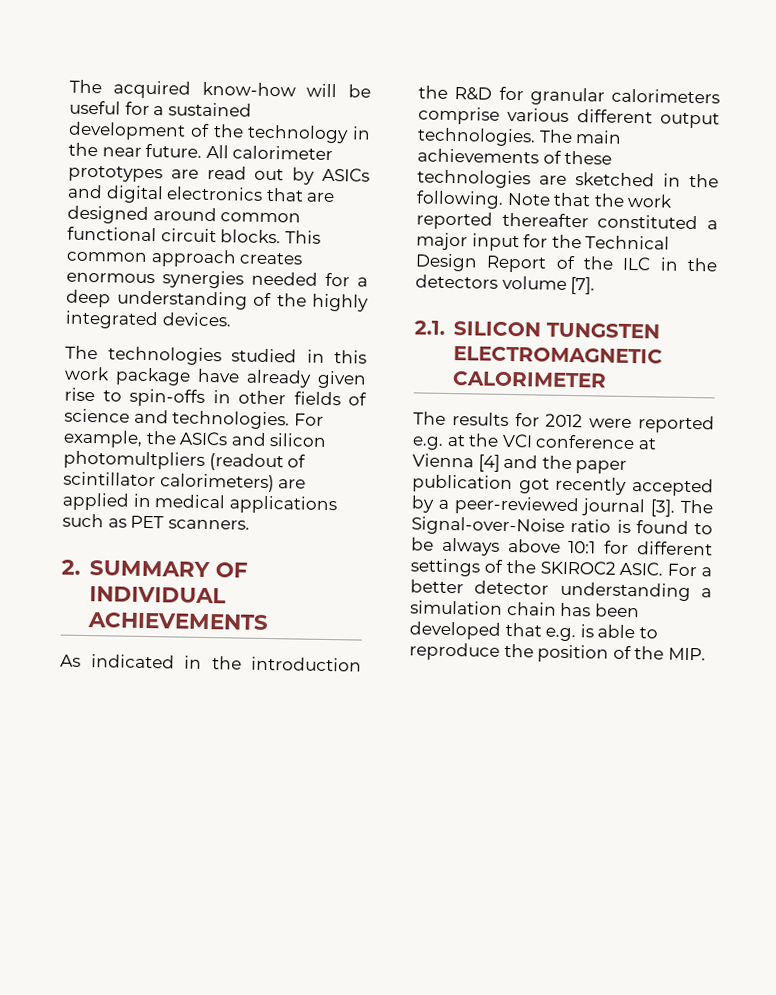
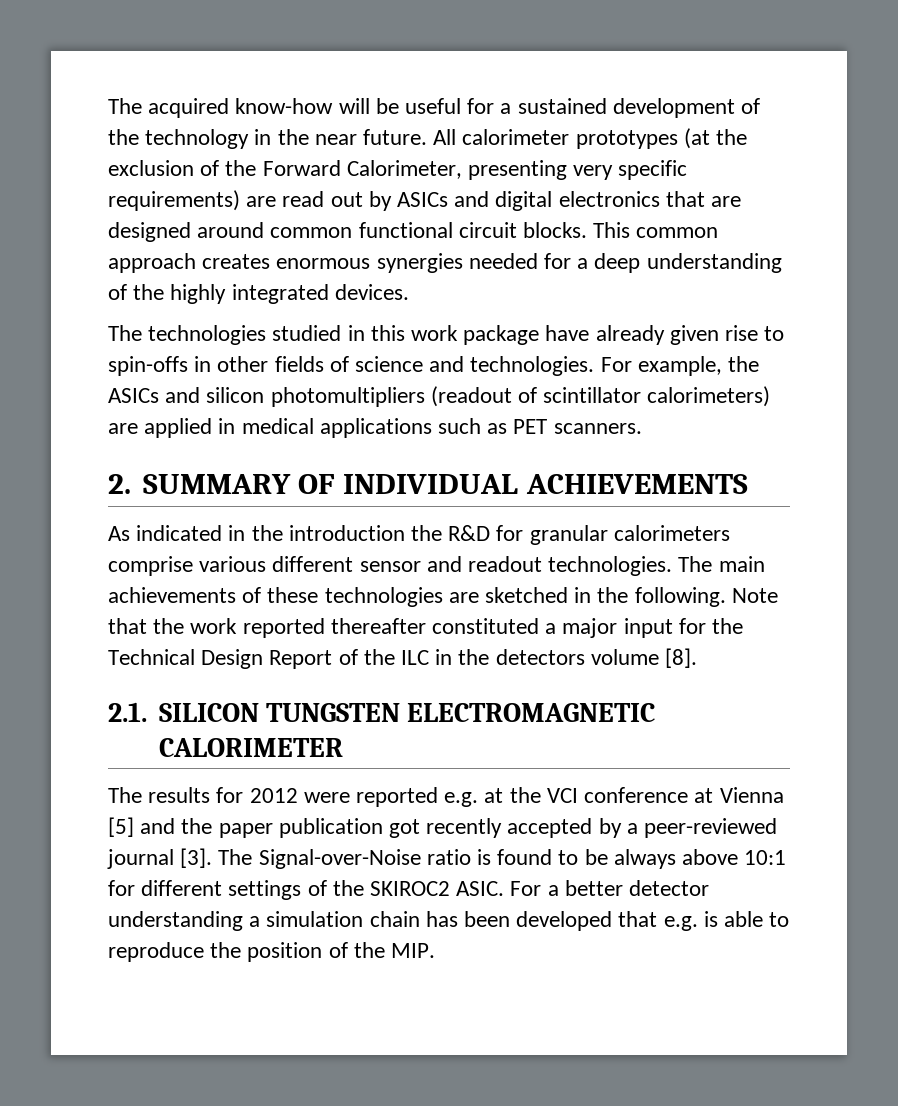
(163, 174) none -> [683,128,748,149] [108,160,688,180] [108,190,240,211] (at the exclusion of the Forward Calorimeter, presenting very specific requirements)
[63,450,205,470] photomultpliers -> [270,387,425,407] photomultipliers
[660,112,720,129] output -> [359,556,543,572] sensor and readout
[570,276,596,295] [7]. -> [665,648,698,668] [8].
[477,454,500,472] [4] -> [108,817,134,837] [5]

